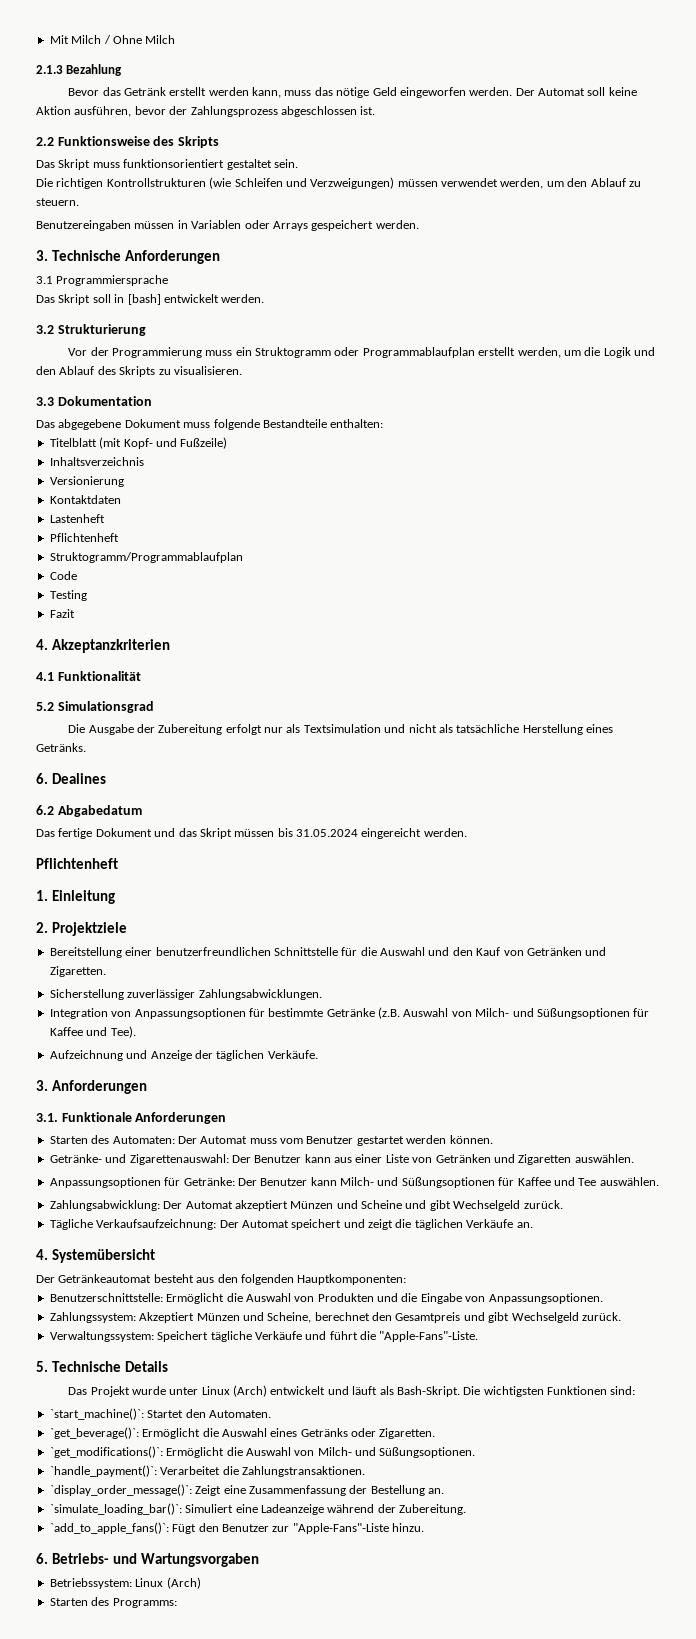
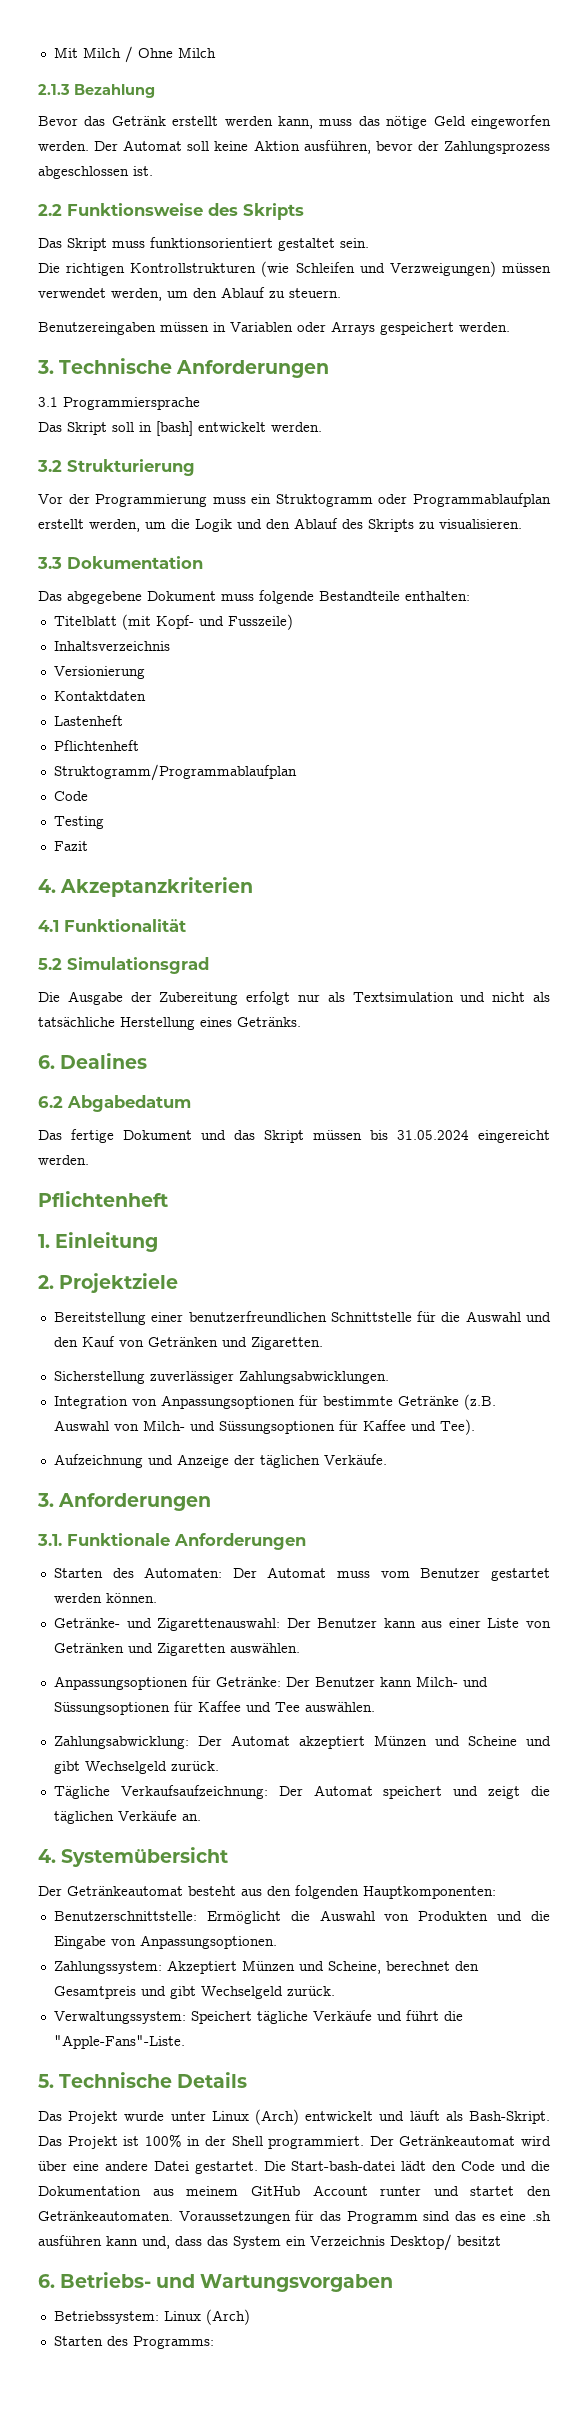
[180,437,228,449] Fußzeile) -> [227,614,293,630] Fusszeile)
[536,1008,630,1019] Süßungsoptionen -> [218,1421,335,1434] Süssungsoptionen
[401,1177,495,1188] Süßungsoptionen -> [53,1702,170,1715] Süssungsoptionen
[463,1386,636,1397] [49,1408,271,1420] [49,1427,436,1439] [49,1446,476,1458] [49,1465,365,1477] [49,1484,444,1496] [49,1503,466,1515] [49,1522,424,1534] Die wichtigsten Funktionen sind: // `start_machine()`: Startet den Automaten. // `get_beverage()`: Ermöglicht die Auswahl eines Getränks oder Zigaretten. // `get_modifications()`: Ermöglicht die Auswahl von Milch- und Süßungsoptionen. // `handle_payment()`: Verarbeitet die Zahlungstransaktionen. // `display_order_message()`: Zeigt eine Zusammenfassung der Bestellung an. // `simulate_loading_bar()`: Simuliert eine Ladeanzeige während der Zubereitung. // `add_to_apple_fans()`: Fügt den Benutzer zur "Apple-Fans"-Liste hinzu. -> [38,2134,551,2149] [38,2161,551,2174] [38,2185,551,2196] [38,2210,552,2224] [38,2234,501,2251] Das Projekt ist 100% in der Shell programmiert. Der Getränkeautomat wird über eine andere Datei gestartet. Die Start-bash-datei lädt den Code und die Dokumentation aus meinem GitHub Account runter und startet den Getränkeautomaten. Voraussetzungen für das Programm sind das es eine .sh ausführen kann und, dass das System ein Verzeichnis Desktop/ besitzt

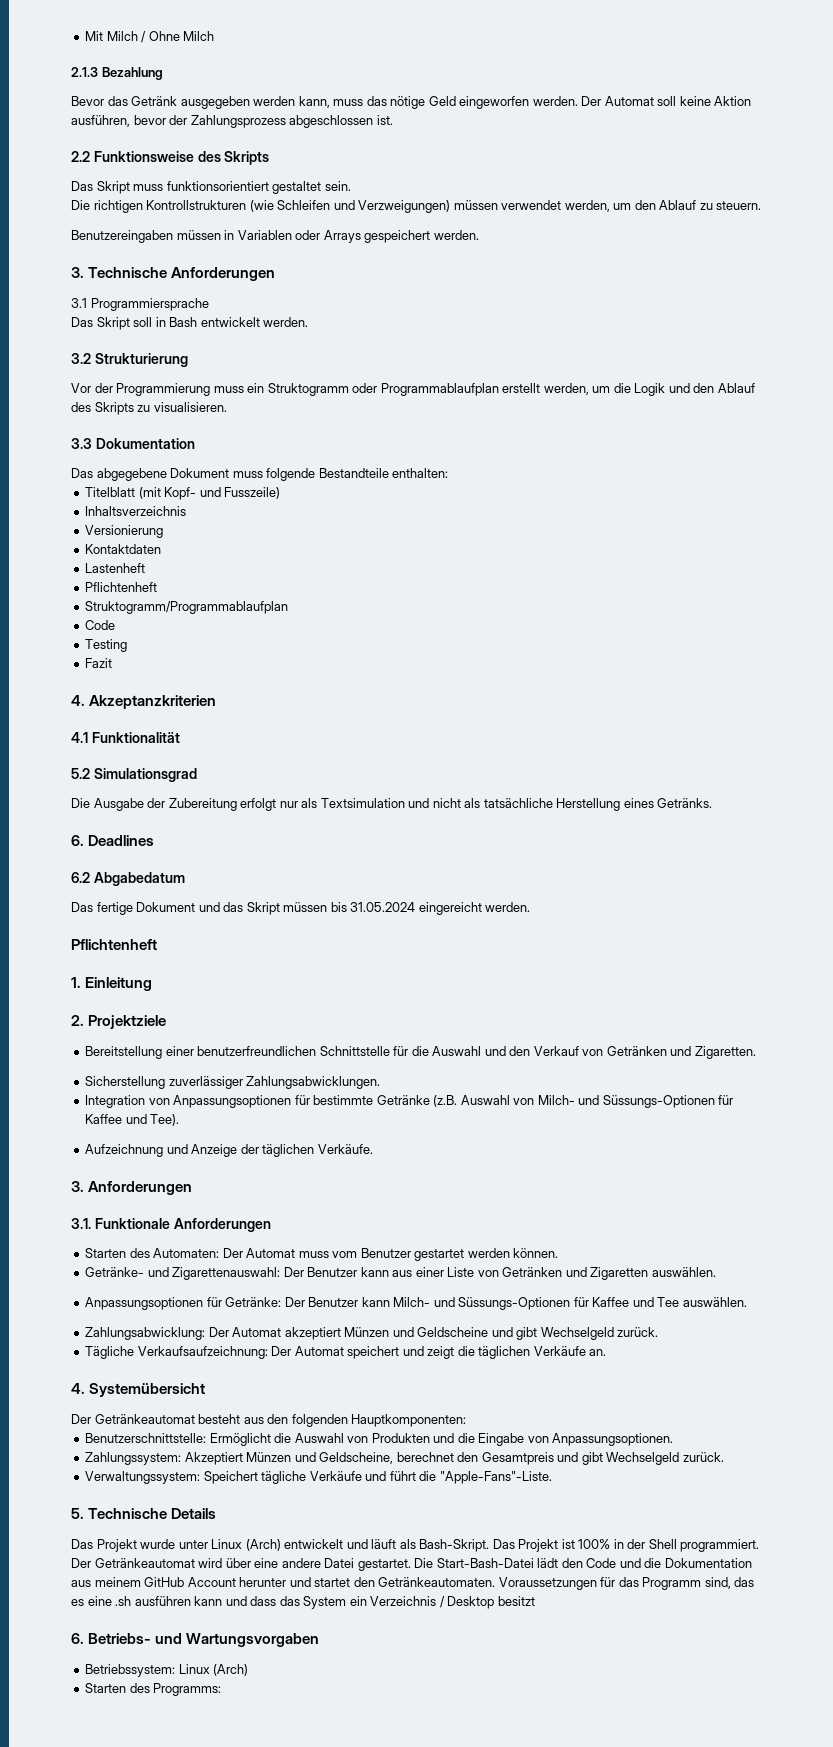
[172,116,219,126] erstellt -> [180,96,250,109] ausgegeben
[156,421,193,436] [bash] -> [169,317,198,327] Bash
[60,1053,148,1069] Dealines -> [88,835,155,846] Deadlines
[81,1336,115,1347] Kauf -> [533,1046,579,1056] Verkauf
[218,1421,335,1434] Süssungsoptionen -> [602,1095,715,1108] Süssungs-Optionen
[53,1702,170,1715] Süssungsoptionen -> [458,1297,571,1310] Süssungs-Optionen
[467,1736,517,1746] Scheine -> [417,1327,489,1337] Geldscheine
[327,1961,381,1974] Scheine, -> [319,1452,394,1464] Geldscheine,
[291,2161,396,2171] Start-bash-datei -> [436,1558,534,1568] Start-Bash-Datei
[380,2186,422,2196] runter -> [239,1577,287,1587] herunter
[423,2211,451,2221] sind -> [704,1577,731,1589] sind,
[142,2236,170,2249] und, -> [225,1596,247,1606] und
[390,2234,452,2251] Desktop/ -> [439,1596,495,1609] / Desktop

